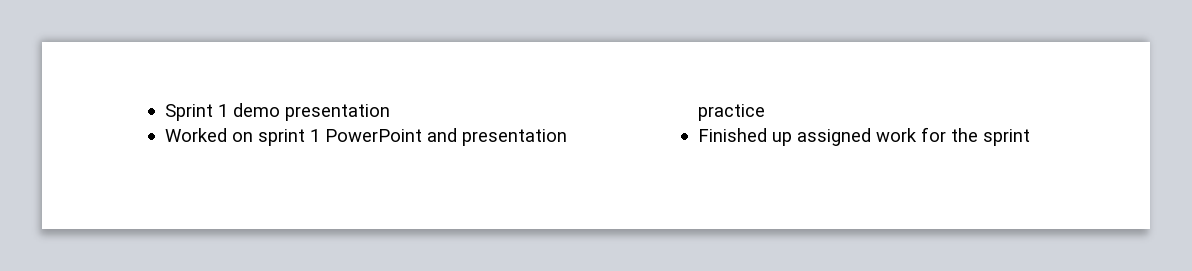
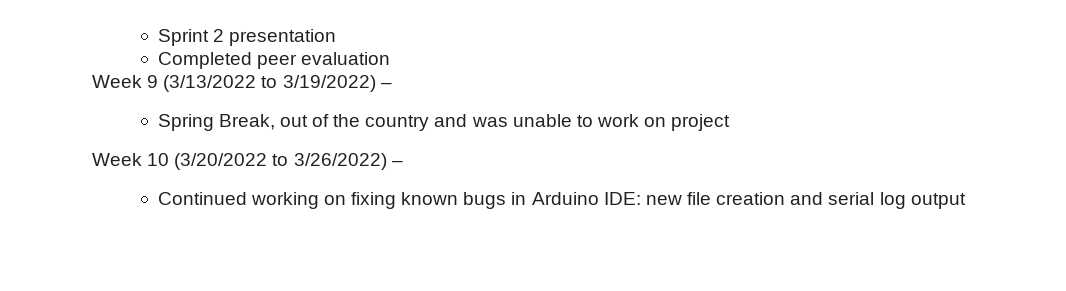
[217,103,280,117] 1 demo -> [212,29,224,42] 2
[164,128,567,146] [697,104,765,121] [697,127,1030,146] Worked on sprint 1 PowerPoint and presentation practice // Finished up assigned work for the sprint -> [157,52,390,69] [92,75,392,92] [157,114,731,131] [92,153,403,170] [157,192,966,209] Completed peer evaluation // Week 9 (3/13/2022 to 3/19/2022) – // Spring Break, out of the country and was unable to work on project // Week 10 (3/20/2022 to 3/26/2022) – // Continued working on fixing known bugs in Arduino IDE: new file creation and serial log output

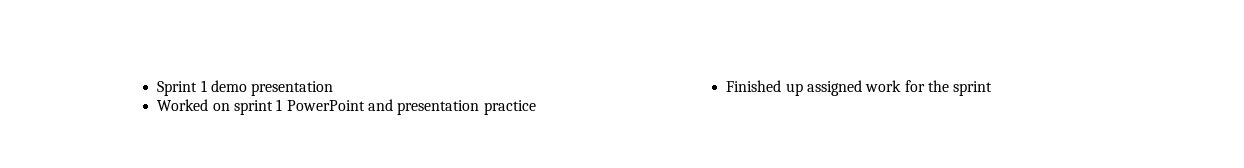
[212,29,224,42] 2 -> [200,80,247,92] 1 demo
[157,52,390,69] [92,75,392,92] [157,114,731,131] [92,153,403,170] [157,192,966,209] Completed peer evaluation // Week 9 (3/13/2022 to 3/19/2022) – // Spring Break, out of the country and was unable to work on project // Week 10 (3/20/2022 to 3/26/2022) – // Continued working on fixing known bugs in Arduino IDE: new file creation and serial log output -> [157,99,536,115] [726,80,993,96] Worked on sprint 1 PowerPoint and presentation practice // Finished up assigned work for the sprint

